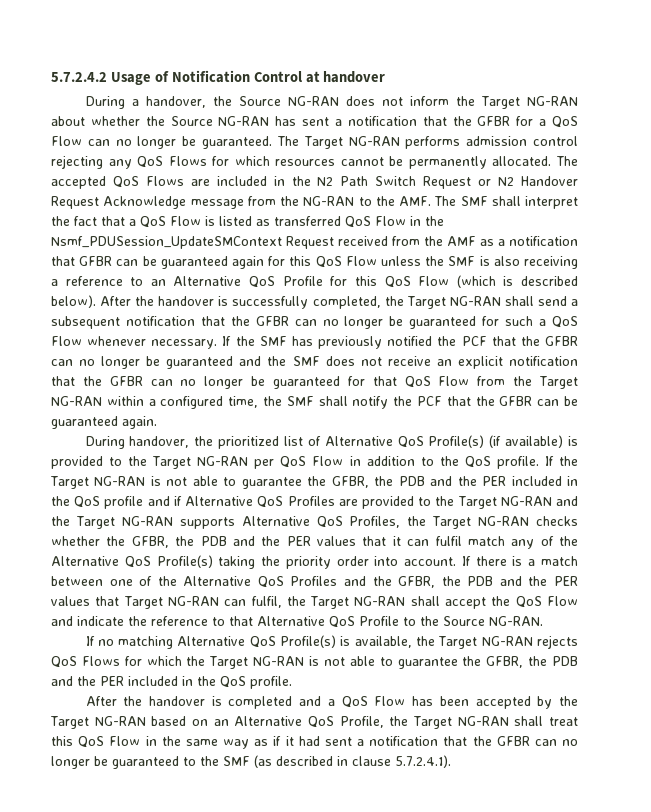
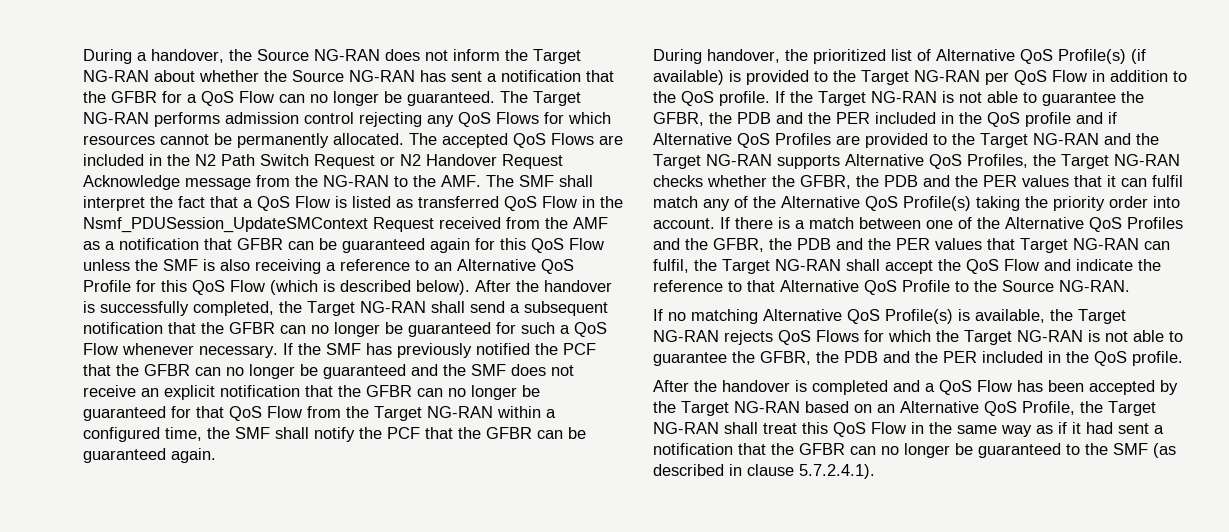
[51,70,386,85] 5.7.2.4.2 Usage of Notification Control at handover // -> (83, 56) none

